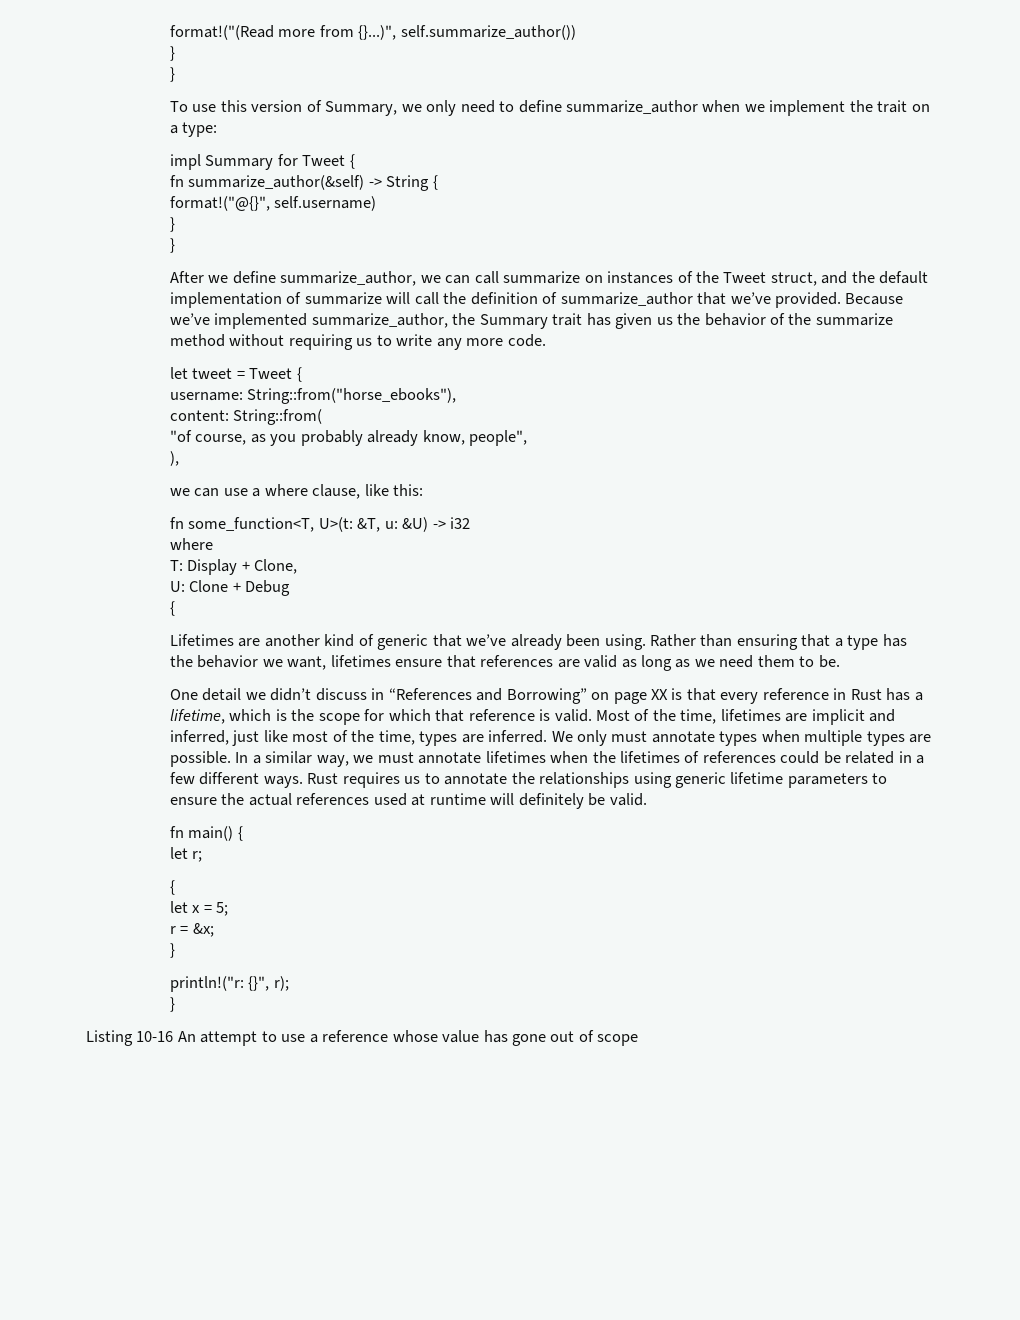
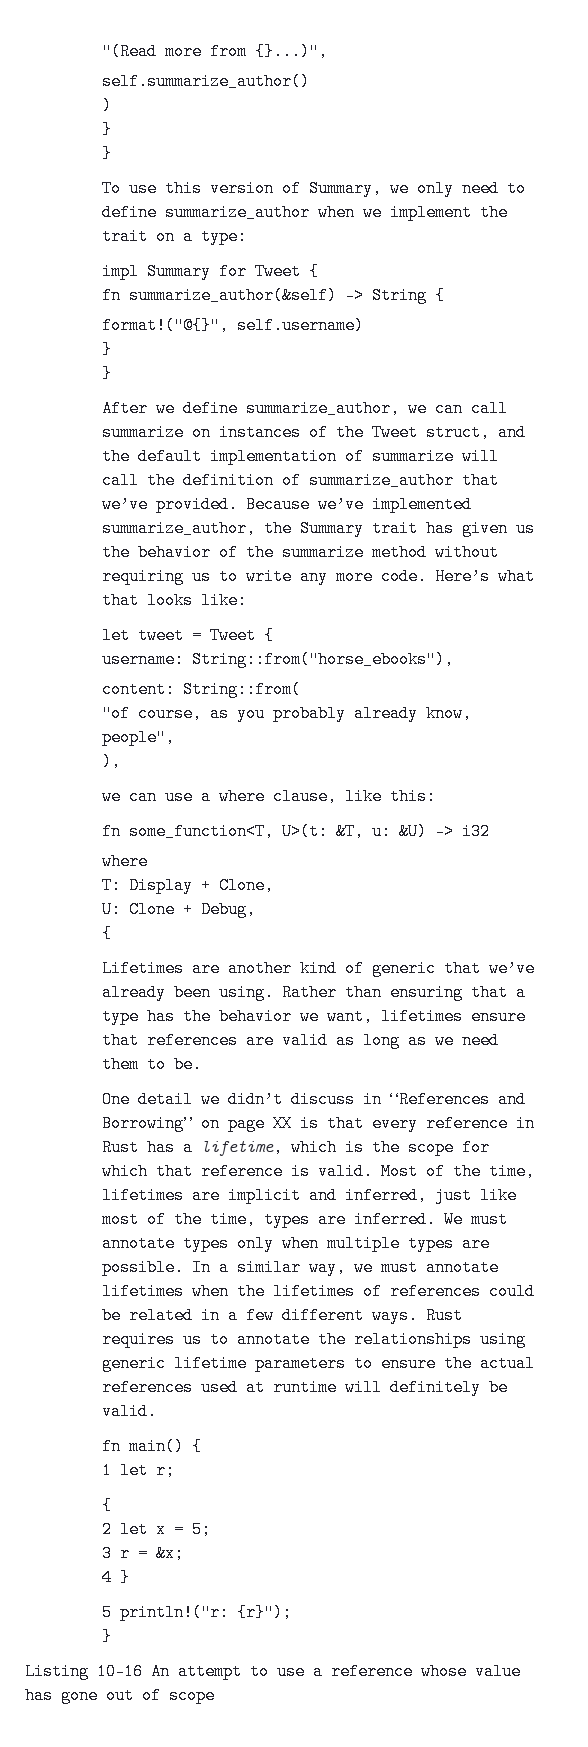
[169,25,274,40] format!("(Read -> [102,43,158,60] "(Read
[400,25,576,40] self.summarize_author()) -> [102,73,311,90] [102,97,113,114] // self.summarize_author() // )
(546, 340) none -> [435,568,536,585] [102,592,248,609] Here’s what that looks like:
[245,580,291,596] Debug -> [201,901,257,918] Debug,
[576,730,607,746] only -> (464, 1219) none
(758, 738) none -> [237,1235,275,1252] only
(243, 833) none -> [102,1462,113,1479] 1
(175, 887) none -> [102,1521,113,1538] 2
(229, 909) none -> [102,1545,113,1562] 3
[169,943,175,958] [169,976,289,992] } // println!("r: {}", r); -> [102,1569,131,1586] [102,1604,293,1621] 4 } // 5 println!("r: {r}");

